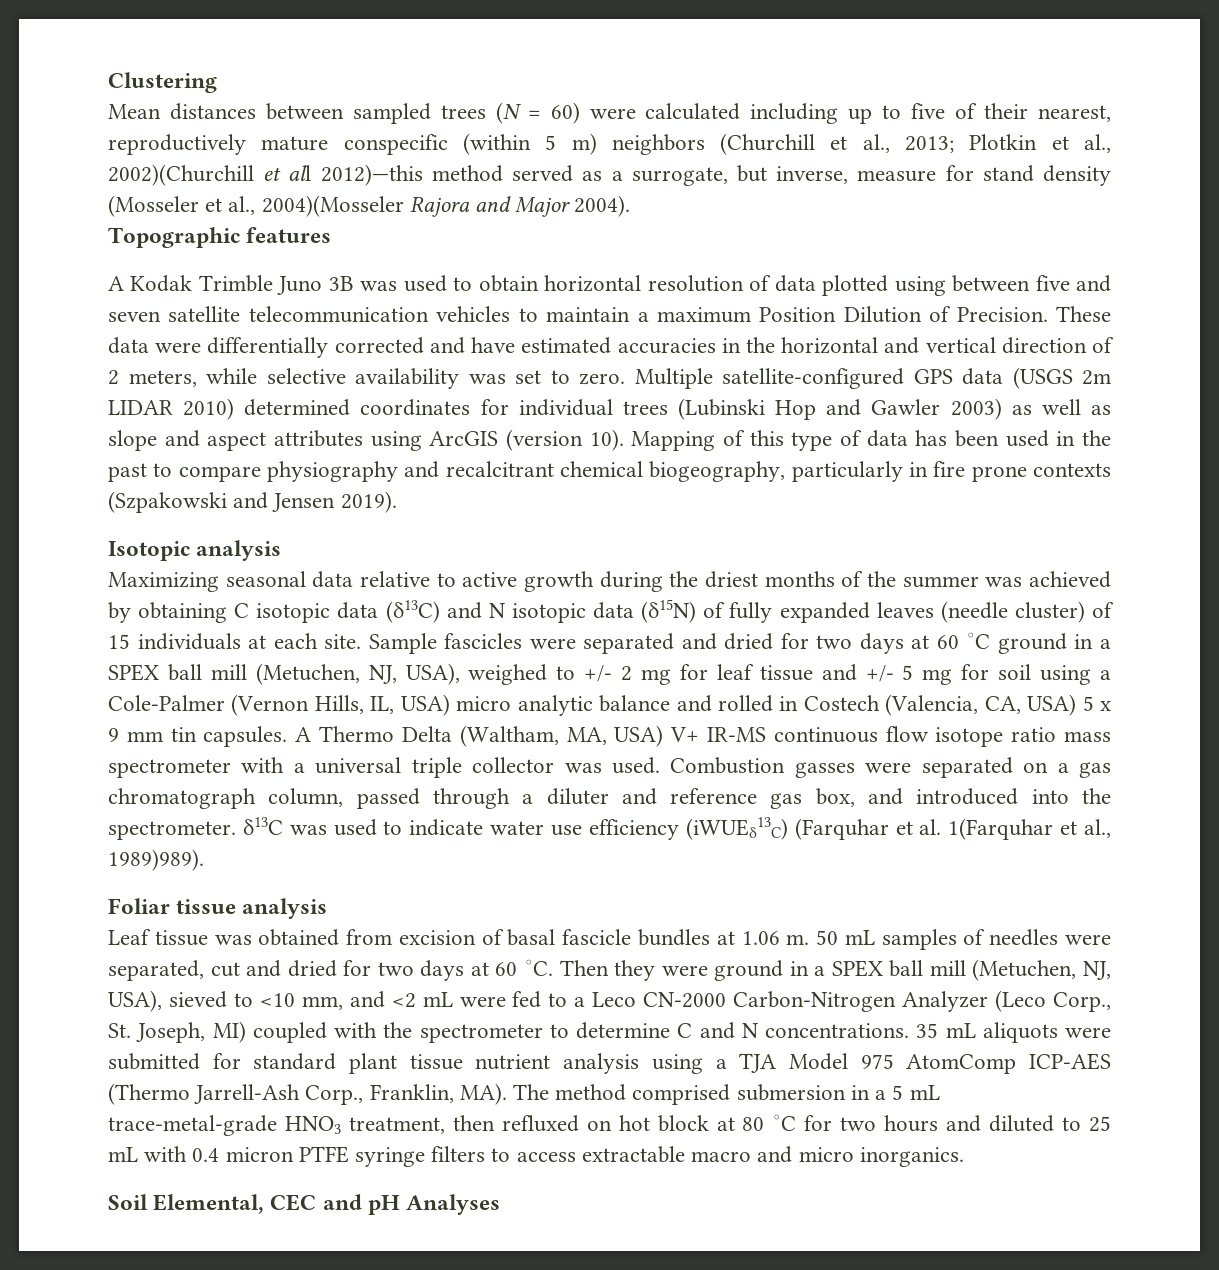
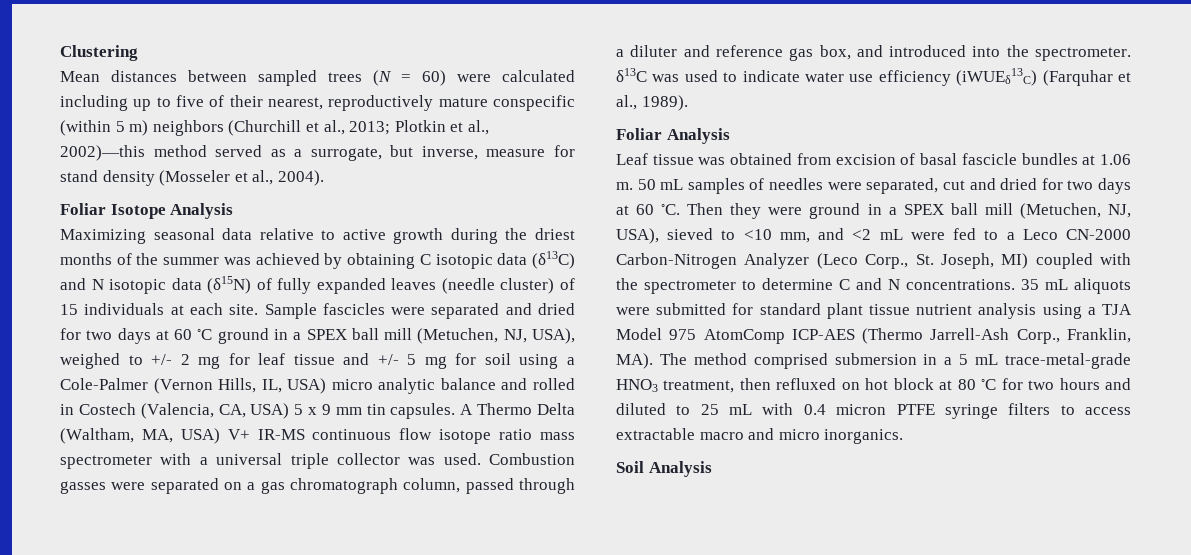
[108,164,423,186] 2002)(Churchill et all 2012)—this -> [60,145,145,161] 2002)—this
[261,195,631,217] [108,227,332,248] [108,275,1112,296] [108,306,1111,323] [108,337,1114,358] [108,367,1111,389] [108,398,1111,420] [108,429,1111,451] [108,461,1112,482] [108,491,397,513] [108,540,282,561] 2004)(Mosseler Rajora and Major 2004). // Topographic features // A Kodak Trimble Juno 3B was used to obtain horizontal resolution of data plotted using between five and seven satellite telecommunication vehicles to maintain a maximum Position Dilution of Precision. These data were differentially corrected and have estimated accuracies in the horizontal and vertical direction of 2 meters, while selective availability was set to zero. Multiple satellite-configured GPS data (USGS 2m LIDAR 2010) determined coordinates for individual trees (Lubinski Hop and Gawler 2003) as well as slope and aspect attributes using ArcGIS (version 10). Mapping of this type of data has been used in the past to compare physiography and recalcitrant chemical biogeography, particularly in fire prone contexts (Szpakowski and Jensen 2019). // Isotopic analysis -> [277,170,324,186] [60,203,234,219] 2004). // Foliar Isotope Analysis
[919,818,1111,840] [108,849,204,871] [108,898,328,919] al. 1(Farquhar et al., 1989)989). // Foliar tissue analysis -> [616,95,688,111] [616,128,730,144] al., 1989). // Foliar Analysis
[153,1194,501,1215] Elemental, CEC and pH Analyses -> [648,461,712,477] Analysis

